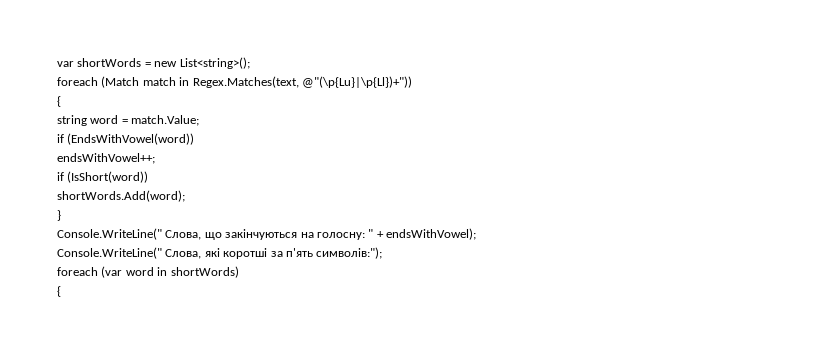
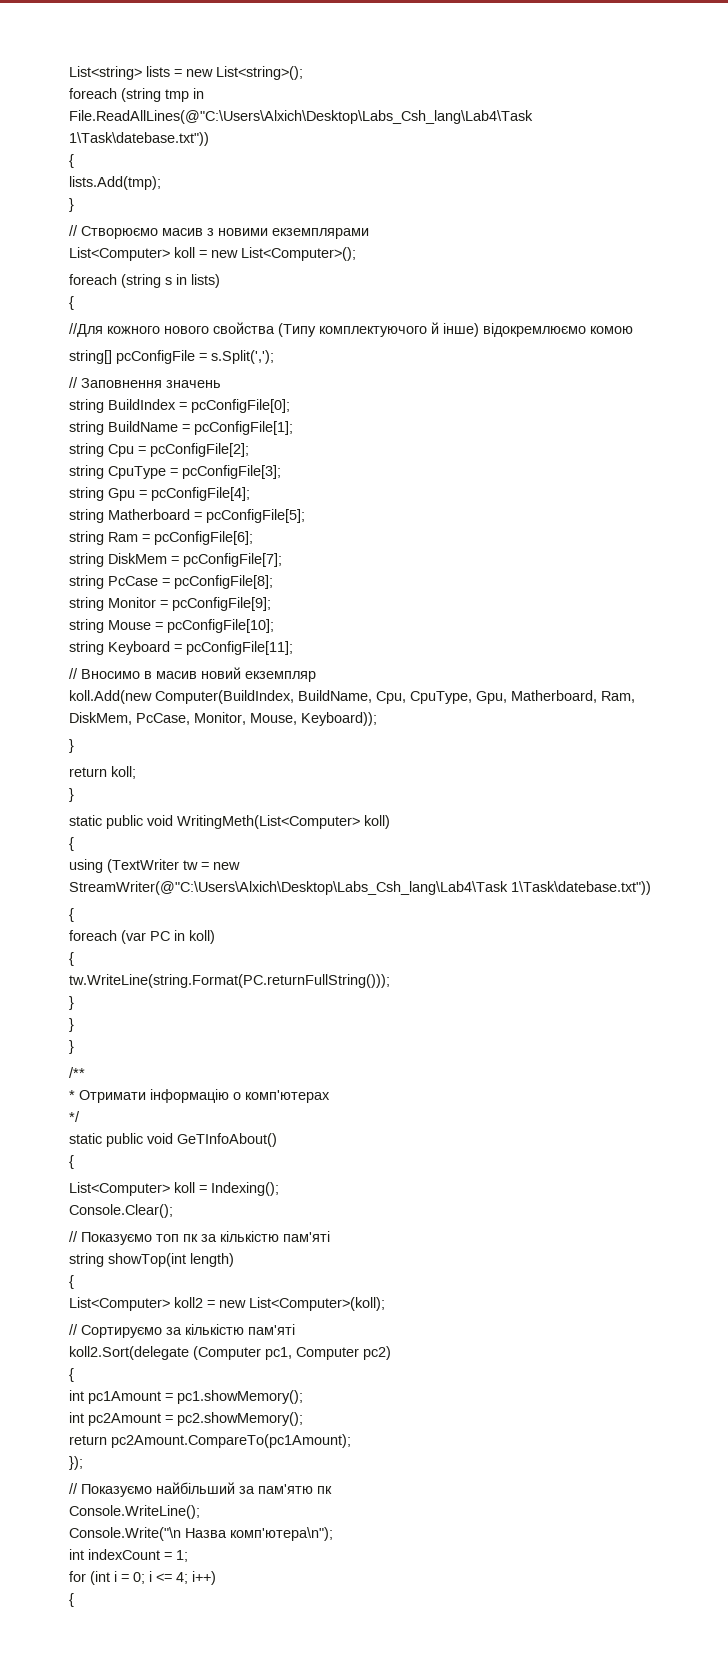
[57,58,142,67] var shortWords -> [69,66,170,80] List<string> lists
[101,76,412,88] [57,96,61,107] [57,115,200,126] [57,133,195,145] [57,153,155,164] [57,171,149,183] [57,190,185,202] [57,210,61,221] [57,228,476,240] [57,247,383,259] [57,266,239,278] (Match match in Regex.Matches(text, @"(\p{Lu}|\p{Ll})+")) // { // string word = match.Value; // if (EndsWithVowel(word)) // endsWithVowel++; // if (IsShort(word)) // shortWords.Add(word); // } // Console.WriteLine(" Слова, що закінчуються на голосну: " + endsWithVowel); // Console.WriteLine(" Слова, які коротші за п'ять символів:"); // foreach (var word in shortWords) -> [121,88,204,102] [69,110,533,124] [69,132,209,146] [69,154,74,168] [69,176,161,190] [69,198,74,212] [69,225,369,239] [69,247,356,261] [69,274,220,288] [69,296,74,310] [69,322,633,337] [69,350,274,364] [69,377,221,388] [69,399,290,413] [69,421,293,435] [69,443,249,457] [69,465,281,479] [69,487,250,501] [69,509,305,523] [69,531,253,545] [69,553,282,567] [69,575,273,589] [69,597,271,611] [69,619,274,633] [69,641,293,655] [69,667,316,682] [69,690,635,704] [69,712,377,726] [69,739,74,753] [69,766,136,779] [69,788,74,802] [69,815,390,829] [69,837,74,851] [69,859,240,873] [69,881,651,895] [69,908,74,922] [69,930,215,944] [69,952,74,966] [69,974,390,988] [69,996,74,1010] [69,1018,74,1032] [69,1040,74,1054] [69,1067,85,1078] [69,1089,330,1103] [69,1111,80,1122] [69,1133,277,1147] [69,1155,74,1169] [69,1182,279,1196] [69,1204,173,1218] [69,1231,330,1245] [69,1253,234,1267] [69,1275,74,1289] [69,1297,385,1311] [69,1324,295,1338] [69,1346,391,1360] [69,1368,74,1382] [69,1390,303,1404] [69,1412,303,1426] [69,1434,351,1448] [69,1456,83,1470] [69,1482,332,1497] [69,1505,200,1519] [69,1527,333,1541] [69,1549,188,1562] [69,1571,216,1585] (string tmp in File.ReadAllLines(@"C:\Users\Alxich\Desktop\Labs_Csh_lang\Lab4\Task 1\Task\datebase.txt")) // { // lists.Add(tmp); // } // // Створюємо масив з новими екземплярами // List<Computer> koll = new List<Computer>(); // foreach (string s in lists) // { // //Для кожного нового свойства (Типу комплектуючого й інше) відокремлюємо комою // string[] pcConfigFile = s.Split(','); // // Заповнення значень // string BuildIndex = pcConfigFile[0]; // string BuildName = pcConfigFile[1]; // string Cpu = pcConfigFile[2]; // string CpuType = pcConfigFile[3]; // string Gpu = pcConfigFile[4]; // string Matherboard = pcConfigFile[5]; // string Ram = pcConfigFile[6]; // string DiskMem = pcConfigFile[7]; // string PcCase = pcConfigFile[8]; // string Monitor = pcConfigFile[9]; // string Mouse = pcConfigFile[10]; // string Keyboard = pcConfigFile[11]; // // Вносимо в масив новий екземпляр // koll.Add(new Computer(BuildIndex, BuildName, Cpu, CpuType, Gpu, Matherboard, Ram, DiskMem, PcCase, Monitor, Mouse, Keyboard)); // } // return koll; // } // static public void WritingMeth(List<Computer> koll) // { // using (TextWriter tw = new StreamWriter(@"C:\Users\Alxich\Desktop\Labs_Csh_lang\Lab4\Task 1\Task\datebase.txt")) // { // foreach (var PC in koll) // { // tw.WriteLine(string.Format(PC.returnFullString())); // } // } // } // /** // * Отримати інформацію о комп'ютерах // */ // static public void GeTInfoAbout() // { // List<Computer> koll = Indexing(); // Console.Clear(); // // Показуємо топ пк за кількістю пам'яті // string showTop(int length) // { // List<Computer> koll2 = new List<Computer>(koll); // // Сортируємо за кількістю пам'яті // koll2.Sort(delegate (Computer pc1, Computer pc2) // { // int pc1Amount = pc1.showMemory(); // int pc2Amount = pc2.showMemory(); // return pc2Amount.CompareTo(pc1Amount); // }); // // Показуємо найбільший за пам'ятю пк // Console.WriteLine(); // Console.Write("\n Назва комп'ютера\n"); // int indexCount = 1; // for (int i = 0; i <= 4; i++)

